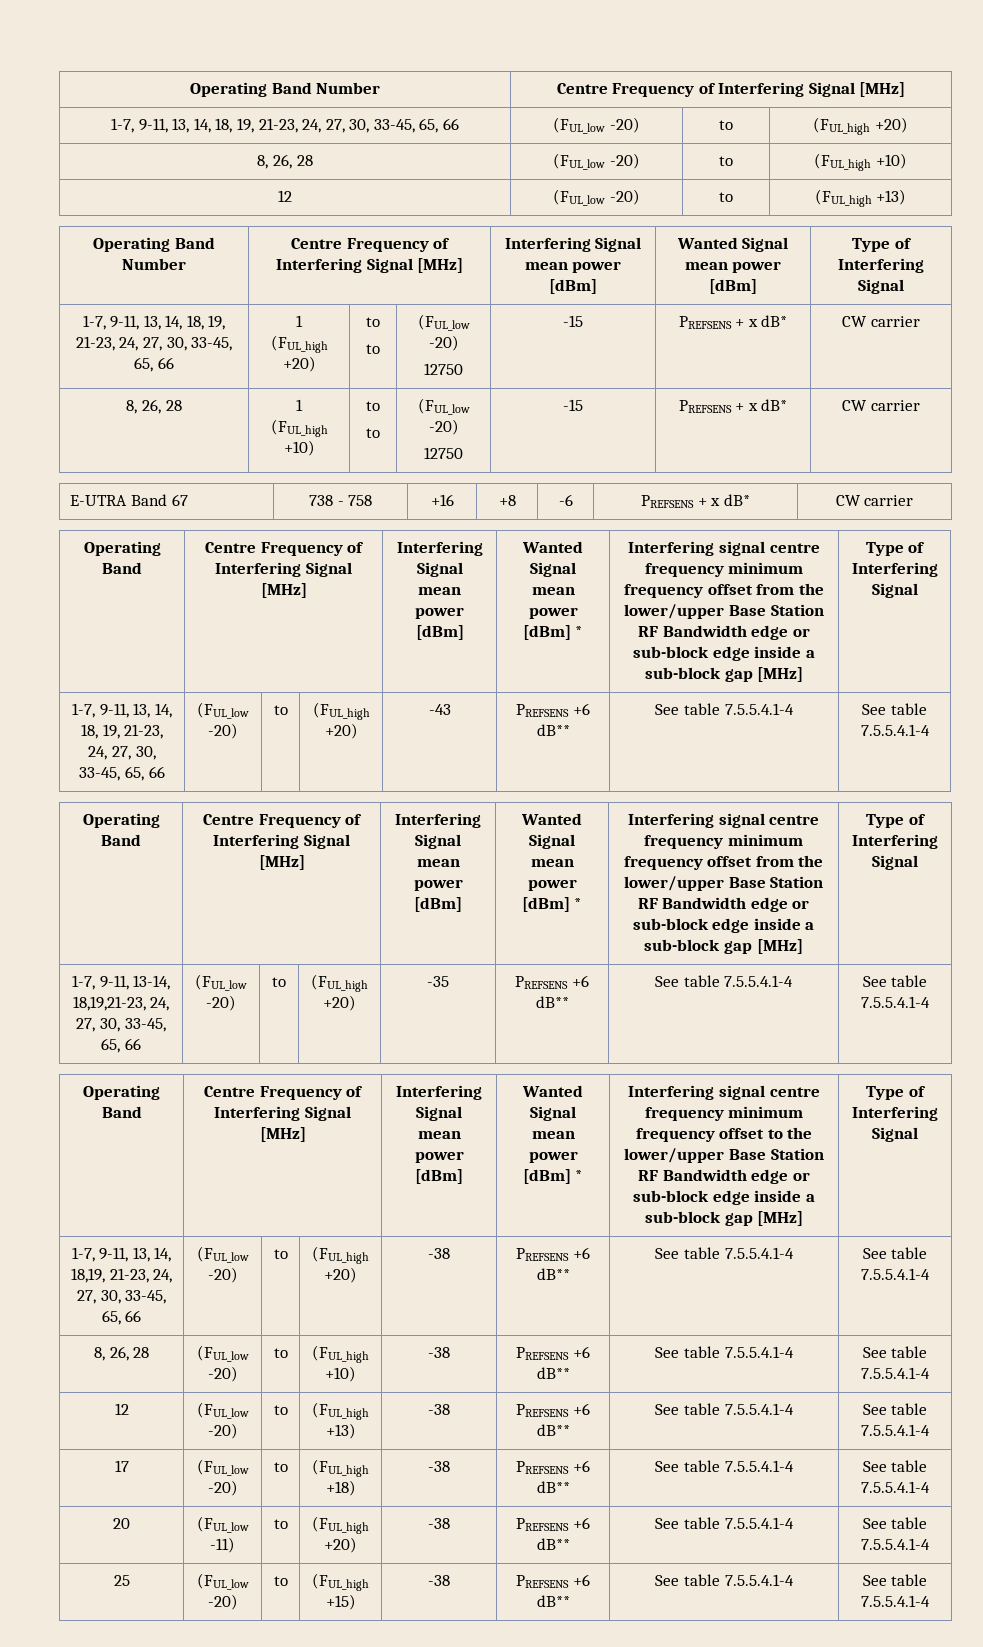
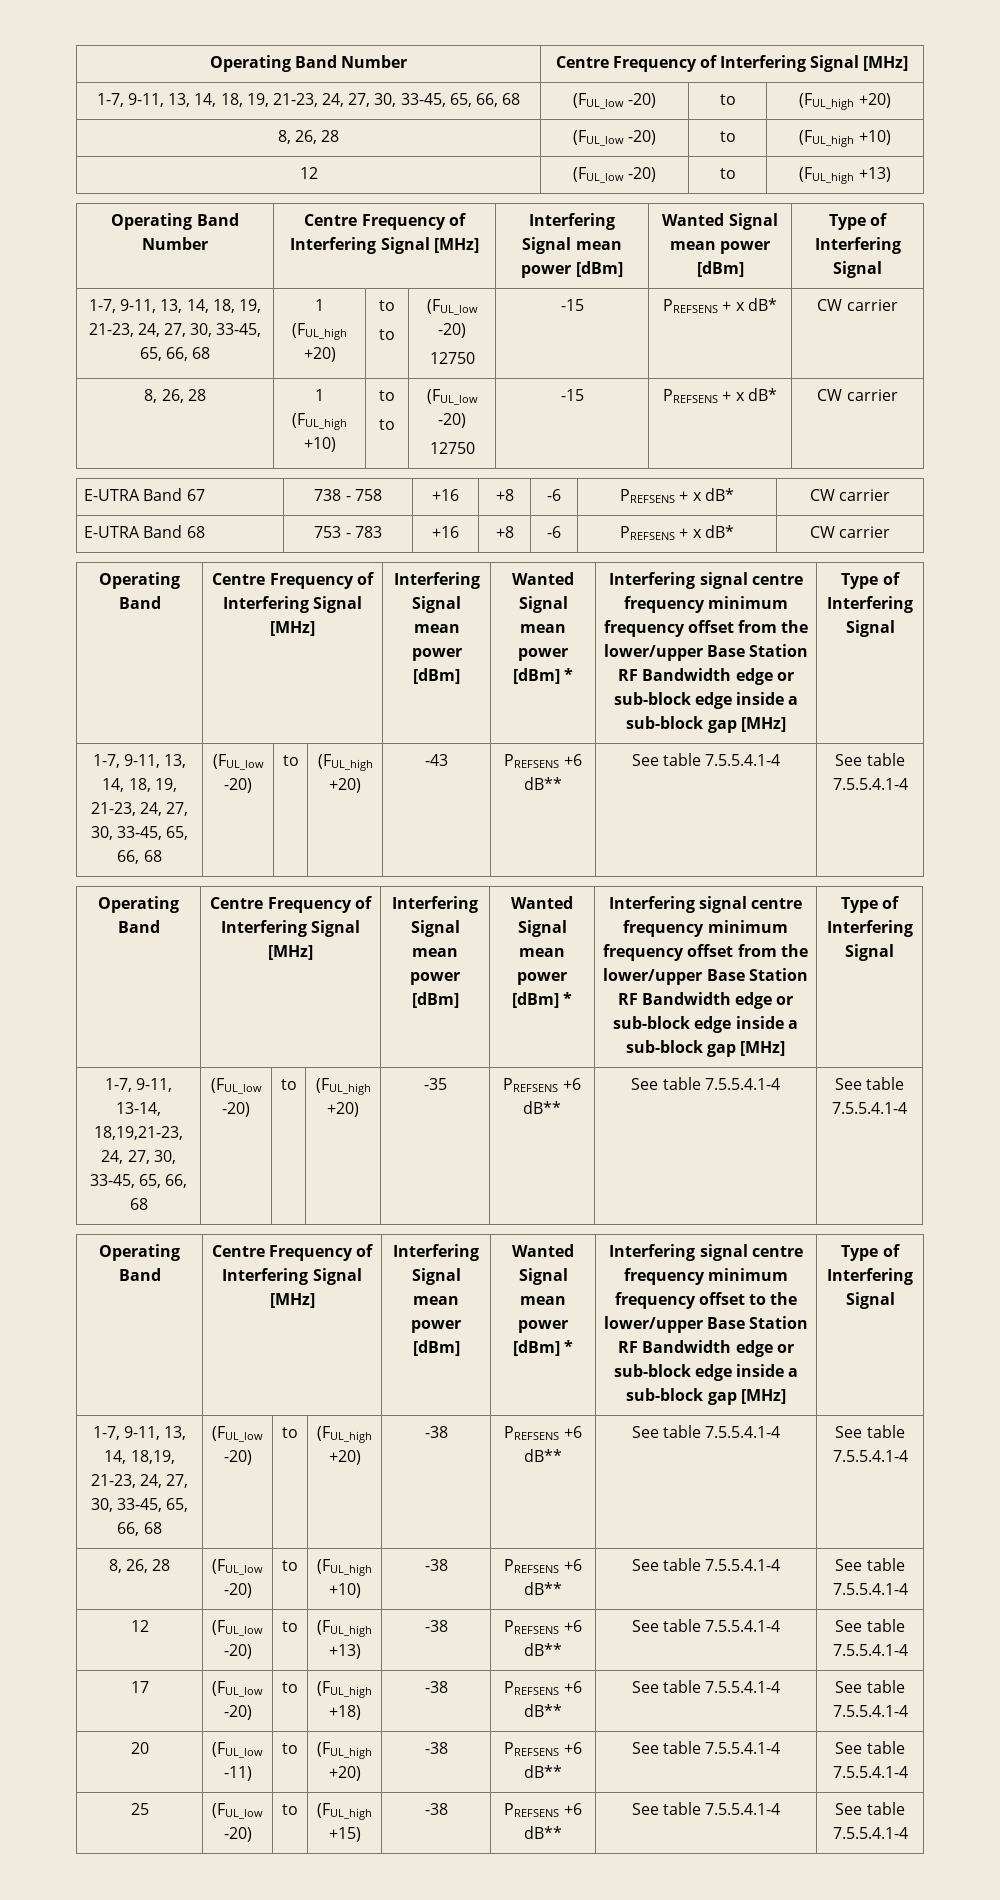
[443,118,460,130] 66 -> [476,93,521,107] 66, 68
[157,357,174,369] 66 -> [166,347,211,361] 66, 68
(914, 500) none -> [84,525,205,538] [314,526,382,538] [432,526,459,538] [495,526,514,538] [547,526,561,538] [620,525,734,540] [809,526,891,538] // E-UTRA Band 68 | 753 - 783 | +16 | +8 | -6 | PREFSENS + x dB* | CW carrier
[148,766,165,778] 66 -> [117,850,162,864] 66, 68
[124,1038,141,1050] 66 -> [165,1174,188,1188] [129,1198,148,1210] 66, 68
[125,1310,142,1322] 66 -> [117,1522,162,1536] 66, 68

